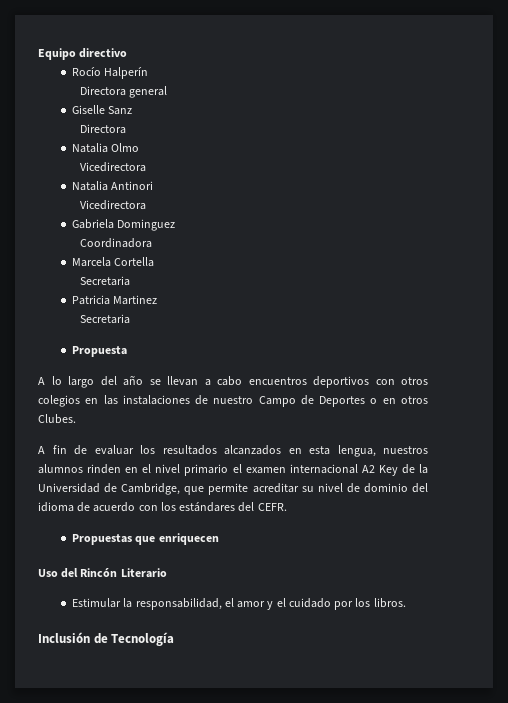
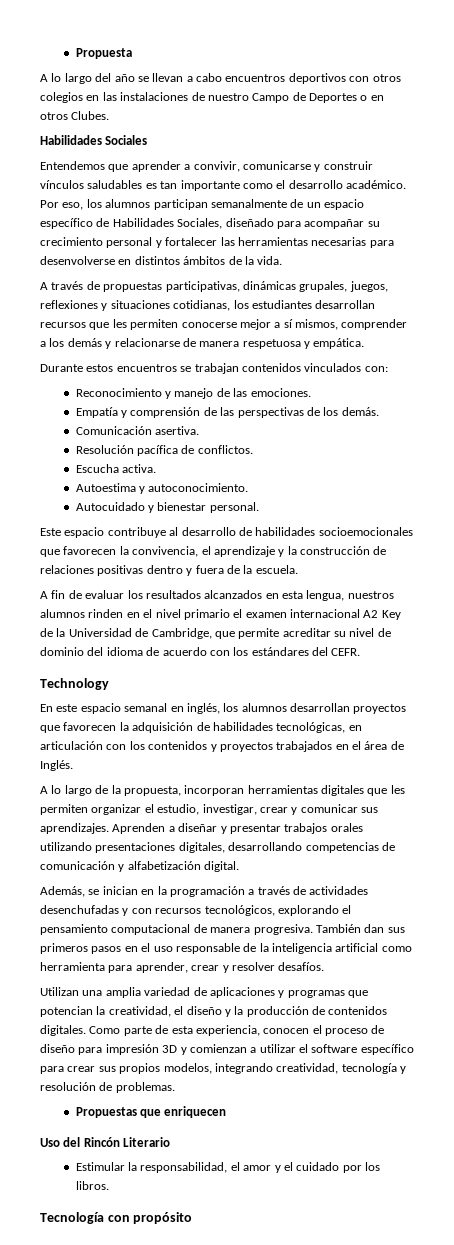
[38,48,128,60] [72,67,149,79] [79,86,168,98] [72,105,133,115] [79,124,126,134] [72,143,140,153] [79,162,146,172] [72,181,154,191] [79,200,146,210] [72,219,176,231] [79,238,152,248] [72,257,155,267] [79,276,130,286] [72,295,158,305] [79,314,130,324] Equipo directivo // Rocío Halperín // Directora general // Giselle Sanz // Directora // Natalia Olmo // Vicedirectora // Natalia Antinori // Vicedirectora // Gabriela Dominguez // Coordinadora // Marcela Cortella // Secretaria // Patricia Martinez // Secretaria // -> (75, 53) none
(76, 419) none -> [40,135,148,145] [40,161,373,172] [40,180,406,191] [40,199,364,210] [40,218,380,229] [40,237,394,248] [40,256,283,265] [40,281,388,292] [40,300,376,311] [40,319,408,330] [40,338,365,349] [40,363,388,374] [75,388,311,399] [75,407,379,418] [75,426,200,435] [75,445,253,456] [75,464,157,473] [75,483,249,494] [75,502,259,513] [40,527,413,538] [40,546,387,557] [40,565,298,576] // Habilidades Sociales // Entendemos que aprender a convivir, comunicarse y construir vínculos saludables es tan importante como el desarrollo académico. Por eso, los alumnos participan semanalmente de un espacio específico de Habilidades Sociales, diseñado para acompañar su crecimiento personal y fortalecer las herramientas necesarias para desenvolverse en distintos ámbitos de la vida. // A través de propuestas participativas, dinámicas grupales, juegos, reflexiones y situaciones cotidianas, los estudiantes desarrollan recursos que les permiten conocerse mejor a sí mismos, comprender a los demás y relacionarse de manera respetuosa y empática. // Durante estos encuentros se trabajan contenidos vinculados con: // Reconocimiento y manejo de las emociones. // Empatía y comprensión de las perspectivas de los demás. // Comunicación asertiva. // Resolución pacífica de conflictos. // Escucha activa. // Autoestima y autoconocimiento. // Autocuidado y bienestar personal. // Este espacio contribuye al desarrollo de habilidades socioemocionales que favorecen la convivencia, el aprendizaje y la construcción de relaciones positivas dentro y fuera de la escuela.
(287, 507) none -> [40,678,109,690] [40,703,407,714] [40,722,362,733] [40,741,404,752] [40,760,73,771] [40,785,405,796] [40,804,378,815] [40,823,363,834] [40,842,395,853] [40,861,240,872] [40,886,369,897] [40,905,352,916] [40,924,405,935] [40,943,412,954] [40,962,325,973] [40,987,368,998] [40,1006,388,1017] [40,1025,385,1036] [40,1044,414,1055] [40,1063,406,1074] [40,1082,175,1093] // Technology // En este espacio semanal en inglés, los alumnos desarrollan proyectos que favorecen la adquisición de habilidades tecnológicas, en articulación con los contenidos y proyectos trabajados en el área de Inglés. // A lo largo de la propuesta, incorporan herramientas digitales que les permiten organizar el estudio, investigar, crear y comunicar sus aprendizajes. Aprenden a diseñar y presentar trabajos orales utilizando presentaciones digitales, desarrollando competencias de comunicación y alfabetización digital. // Además, se inician en la programación a través de actividades desenchufadas y con recursos tecnológicos, explorando el pensamiento computacional de manera progresiva. También dan sus primeros pasos en el uso responsable de la inteligencia artificial como herramienta para aprender, crear y resolver desafíos. // Utilizan una amplia variedad de aplicaciones y programas que potencian la creatividad, el diseño y la producción de contenidos digitales. Como parte de esta experiencia, conocen el proceso de diseño para impresión 3D y comienzan a utilizar el software específico para crear sus propios modelos, integrando creatividad, tecnología y resolución de problemas.
[38,632,175,646] Inclusión de Tecnología -> [40,1212,193,1224] Tecnología con propósito

